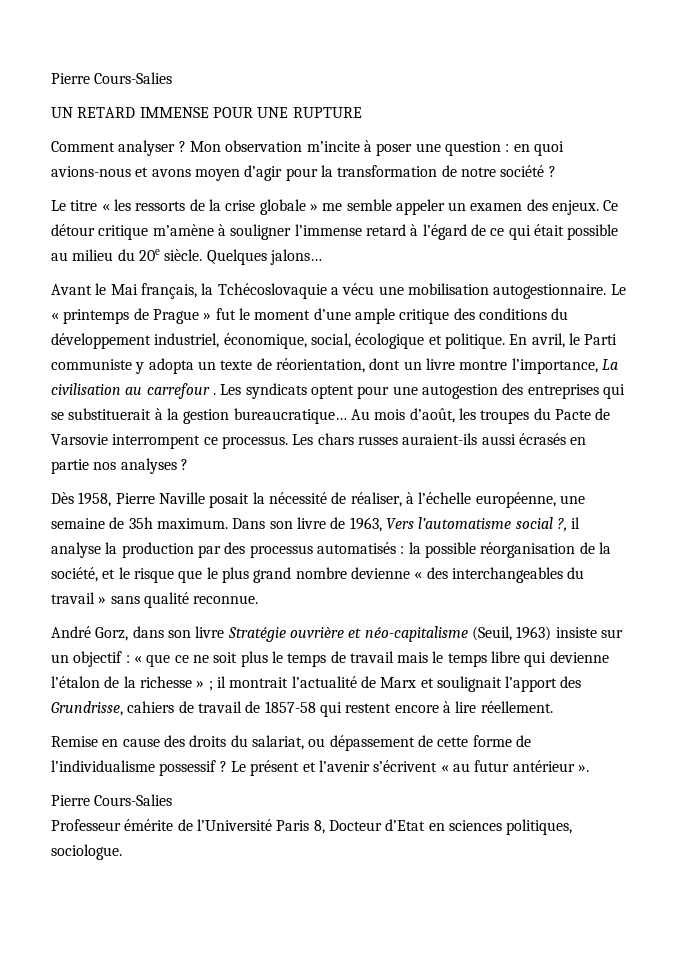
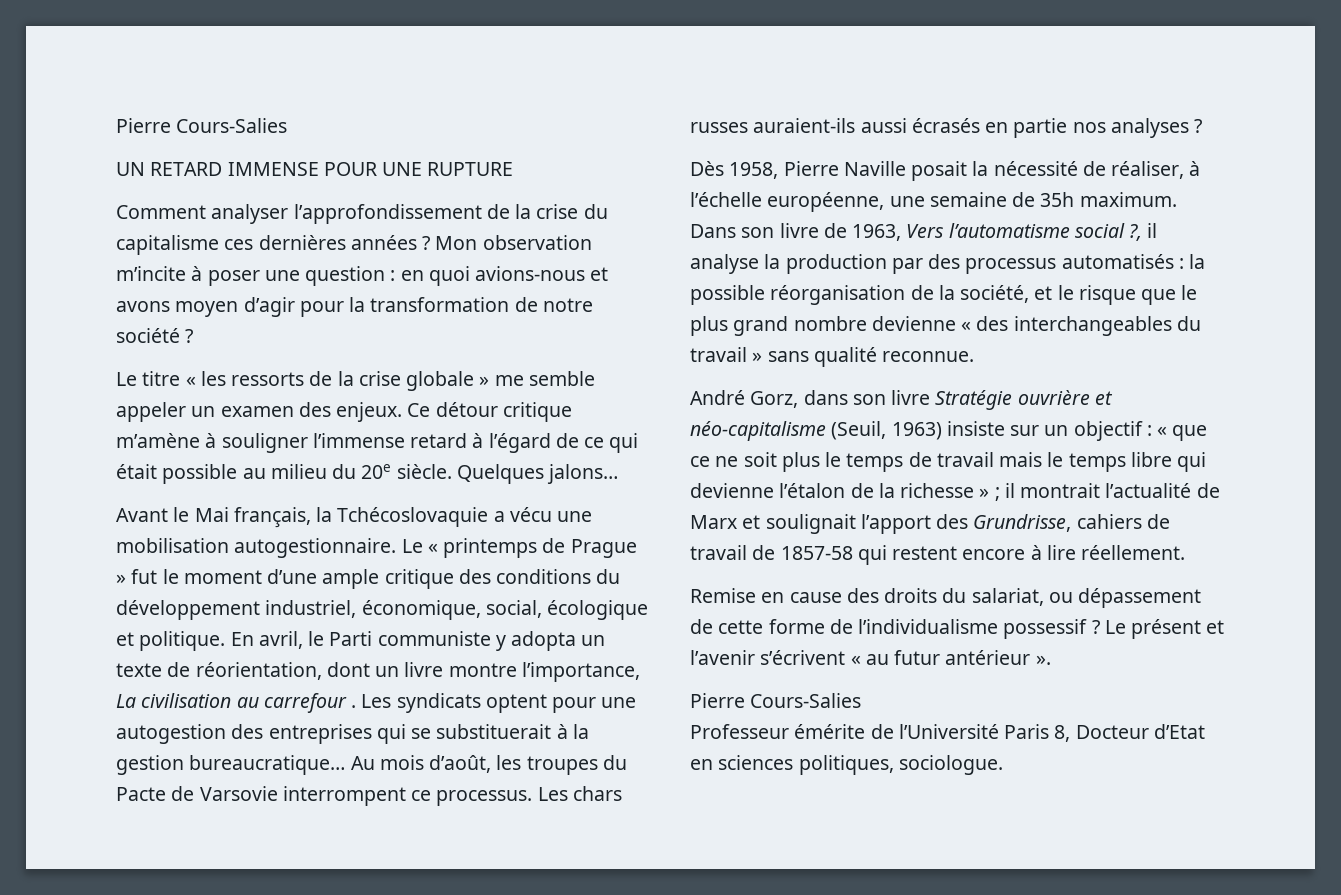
(176, 148) none -> [293,204,608,224] [116,235,417,255] l’approfondissement de la crise du capitalisme ces dernières années

